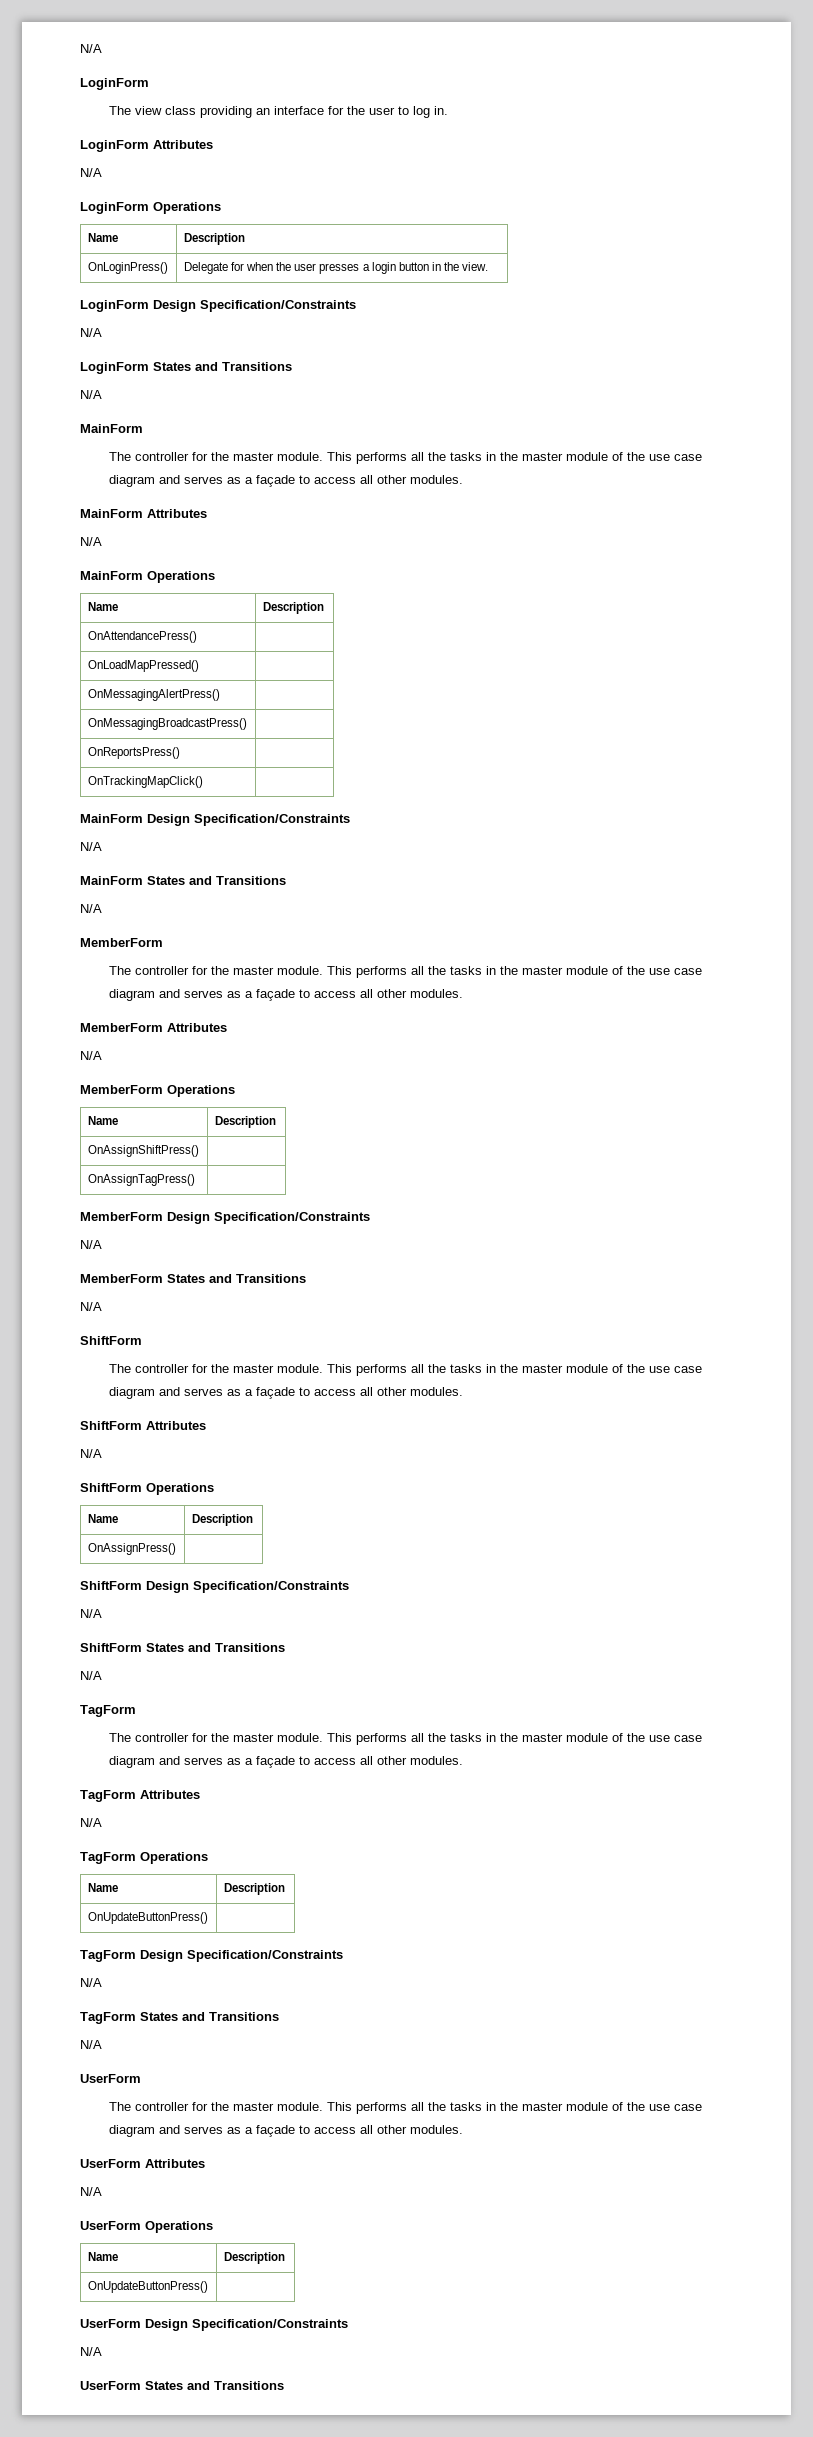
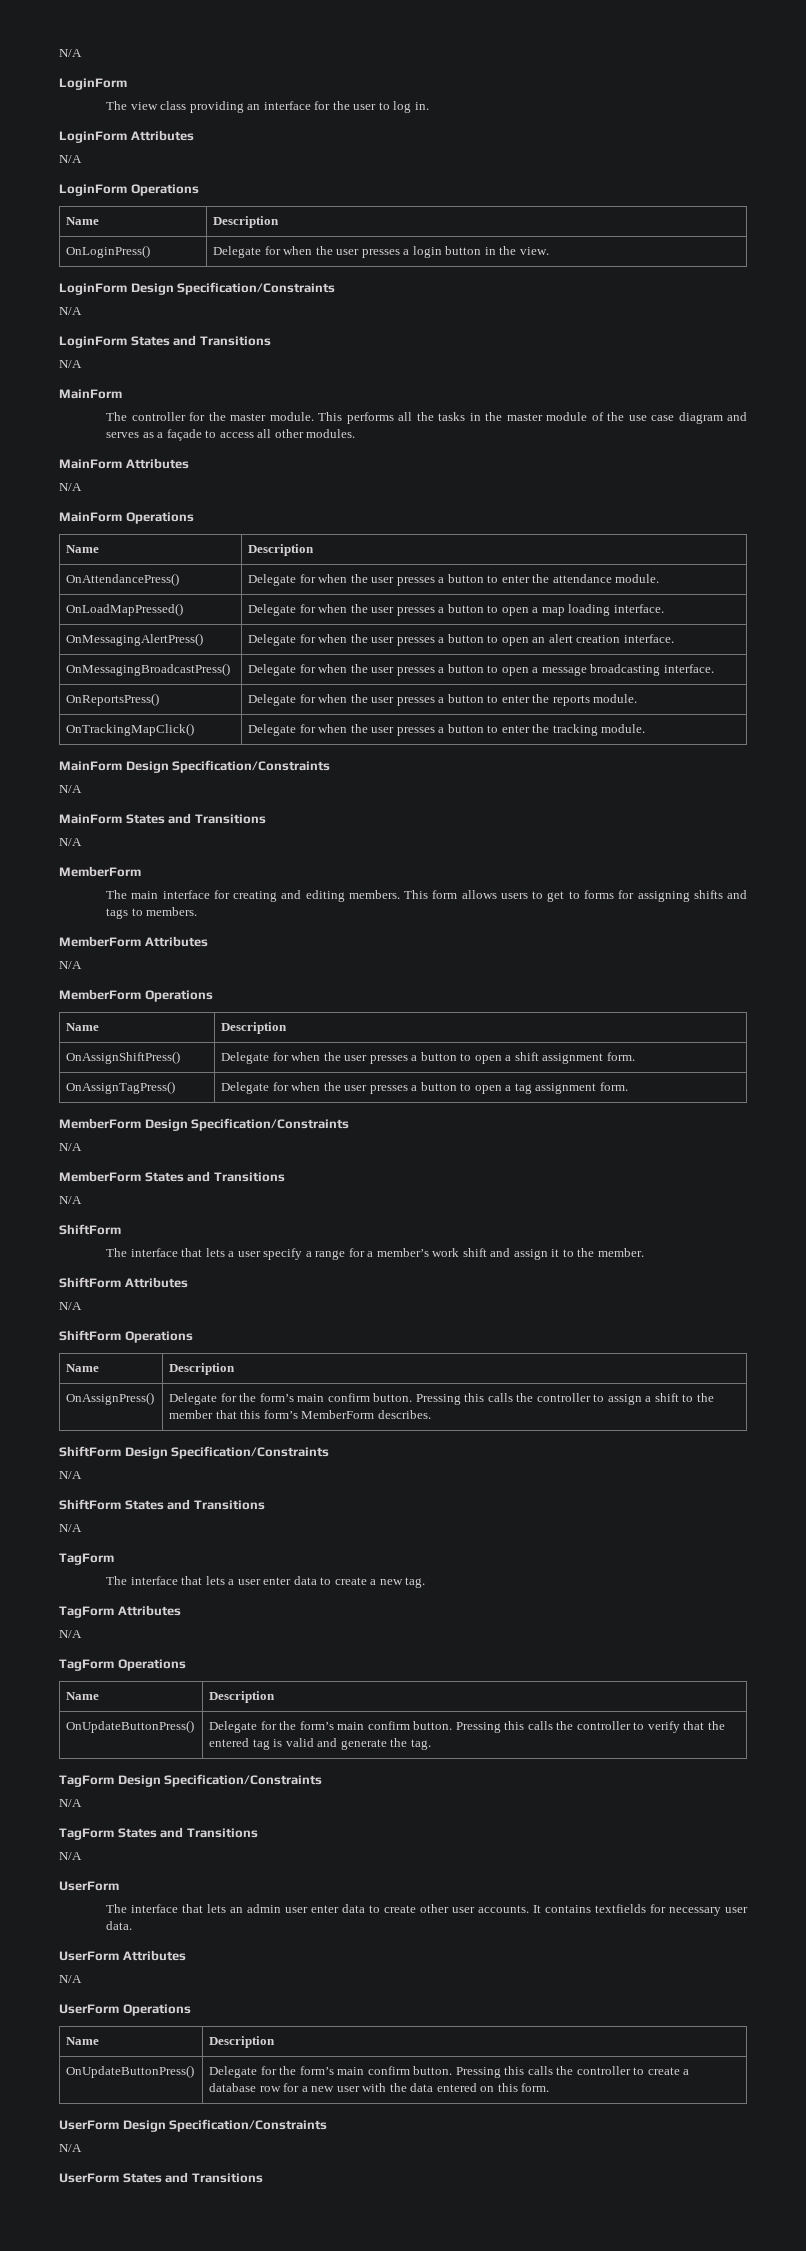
[87,660,199,672] [87,689,220,701] [87,718,247,730] [87,747,180,759] [87,776,203,788] // OnLoadMapPressed() | // OnMessagingAlertPress() | // OnMessagingBroadcastPress() | // OnReportsPress() | // OnTrackingMapClick() | -> [248,574,660,586] [66,603,184,616] [248,604,664,616] [66,633,204,646] [248,634,674,646] [66,663,231,676] [248,664,714,676] [66,693,160,706] [248,694,638,706] [66,723,195,736] [248,724,646,736] Delegate for when the user presses a button to enter the attendance module. // OnLoadMapPressed() | Delegate for when the user presses a button to open a map loading interface. // OnMessagingAlertPress() | Delegate for when the user presses a button to open an alert creation interface. // OnMessagingBroadcastPress() | Delegate for when the user presses a button to open a message broadcasting interface. // OnReportsPress() | Delegate for when the user presses a button to enter the reports module. // OnTrackingMapClick() | Delegate for when the user presses a button to enter the tracking module.
[134,966,702,978] [108,989,463,1001] controller for the master module. This performs all the tasks in the master module of the use case diagram and serves as a façade to access all other modules. -> [131,890,748,902] [106,907,198,919] main interface for creating and editing members. This form allows users to get to forms for assigning shifts and tags to members.
[87,1174,195,1186] // OnAssignTagPress() | -> [221,1052,635,1064] [66,1081,176,1094] [221,1082,628,1094] Delegate for when the user presses a button to open a shift assignment form. // OnAssignTagPress() | Delegate for when the user presses a button to open a tag assignment form.
[134,1364,702,1376] [108,1387,463,1399] controller for the master module. This performs all the tasks in the master module of the use case diagram and serves as a façade to access all other modules. -> [130,1248,644,1260] interface that lets a user specify a range for a member’s work shift and assign it to the member.
(176, 1549) none -> [169,1393,714,1405] [169,1410,431,1419] Delegate for the form’s main confirm button. Pressing this calls the controller to assign a shift to the member that this form’s MemberForm describes.
[134,1733,702,1745] [108,1756,463,1768] controller for the master module. This performs all the tasks in the master module of the use case diagram and serves as a façade to access all other modules. -> [130,1576,426,1588] interface that lets a user enter data to create a new tag.
(208, 1918) none -> [209,1721,725,1733] [209,1738,431,1750] Delegate for the form’s main confirm button. Pressing this calls the controller to verify that the entered tag is valid and generate the tag.
[134,2102,702,2114] [108,2125,463,2137] controller for the master module. This performs all the tasks in the master module of the use case diagram and serves as a façade to access all other modules. -> [131,1904,748,1916] [106,1921,133,1930] interface that lets an admin user enter data to create other user accounts. It contains textfields for necessary user data.
(208, 2287) none -> [209,2066,690,2078] [209,2083,550,2092] Delegate for the form’s main confirm button. Pressing this calls the controller to create a database row for a new user with the data entered on this form.

